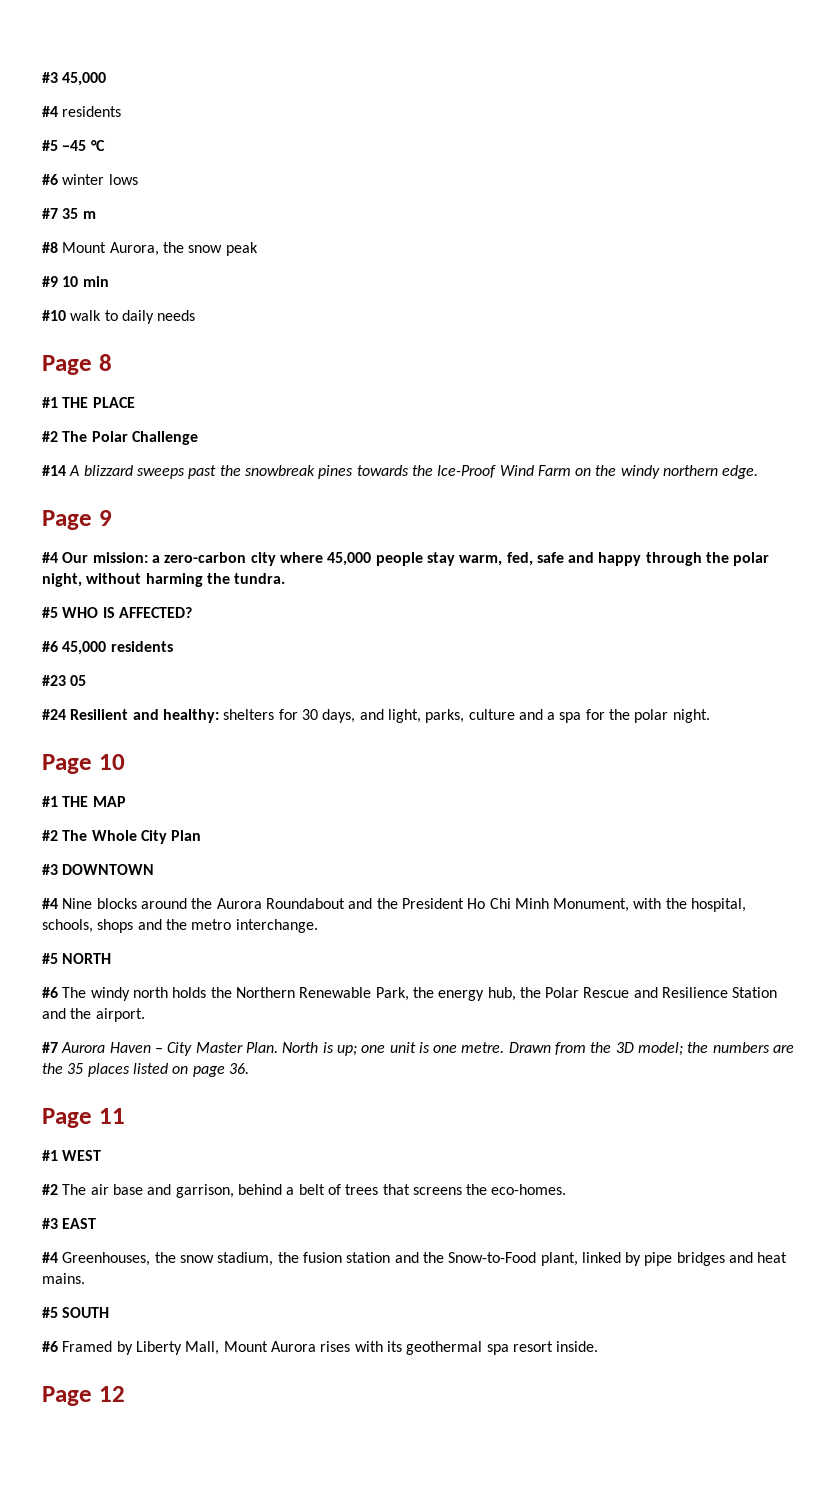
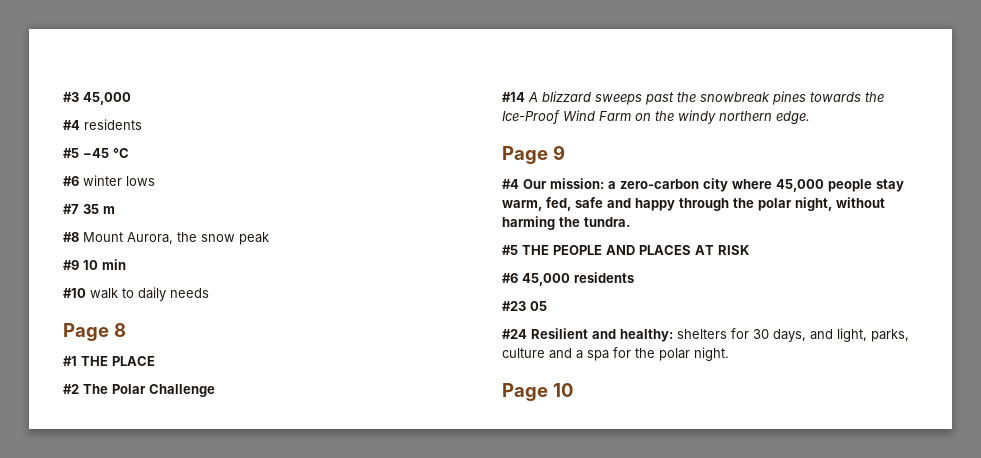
[62,607,192,618] WHO IS AFFECTED? -> [522,245,750,255] THE PEOPLE AND PLACES AT RISK
[42,796,126,807] [42,830,202,844] [42,864,155,875] [42,898,747,912] [42,919,318,933] [42,953,112,964] [42,987,778,1001] [42,1008,145,1022] [42,1042,795,1056] [42,1063,249,1077] [42,1108,125,1128] [42,1150,102,1161] [42,1184,567,1198] [42,1218,97,1229] [42,1252,788,1266] [42,1273,85,1284] [42,1307,110,1318] [42,1341,599,1355] [42,1386,125,1406] // #1 THE MAP // #2 The Whole City Plan // #3 DOWNTOWN // #4 Nine blocks around the Aurora Roundabout and the President Ho Chi Minh Monument, with the hospital, schools, shops and the metro interchange. // #5 NORTH // #6 The windy north holds the Northern Renewable Park, the energy hub, the Polar Rescue and Resilience Station and the airport. // #7 Aurora Haven – City Master Plan. North is up; one unit is one metre. Drawn from the 3D model; the numbers are the 35 places listed on page 36. // Page 11 // #1 WEST // #2 The air base and garrison, behind a belt of trees that screens the eco-homes. // #3 EAST // #4 Greenhouses, the snow stadium, the fusion station and the Snow-to-Food plant, linked by pipe bridges and heat mains. // #5 SOUTH // #6 Framed by Liberty Mall, Mount Aurora rises with its geothermal spa resort inside. // Page 12 -> (573, 390) none

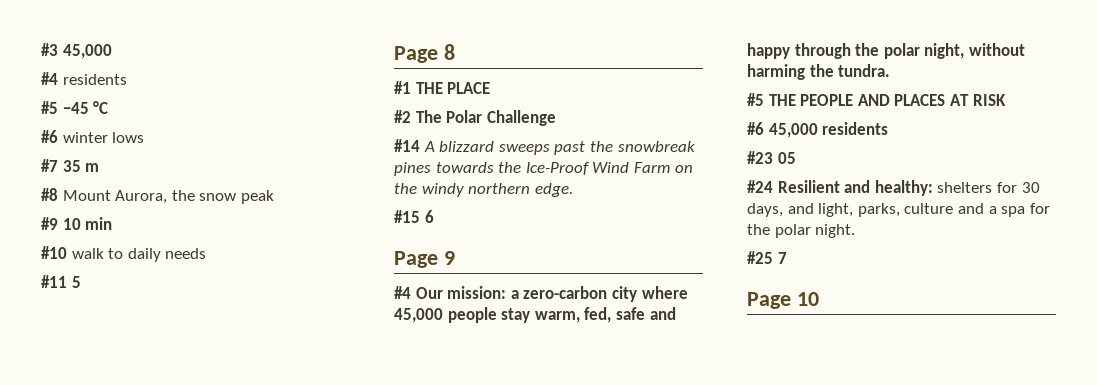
(209, 293) none -> [41,275,81,288] // #11 5
(810, 117) none -> [394,210,434,223] // #15 6
(729, 354) none -> [747,251,787,264] // #25 7

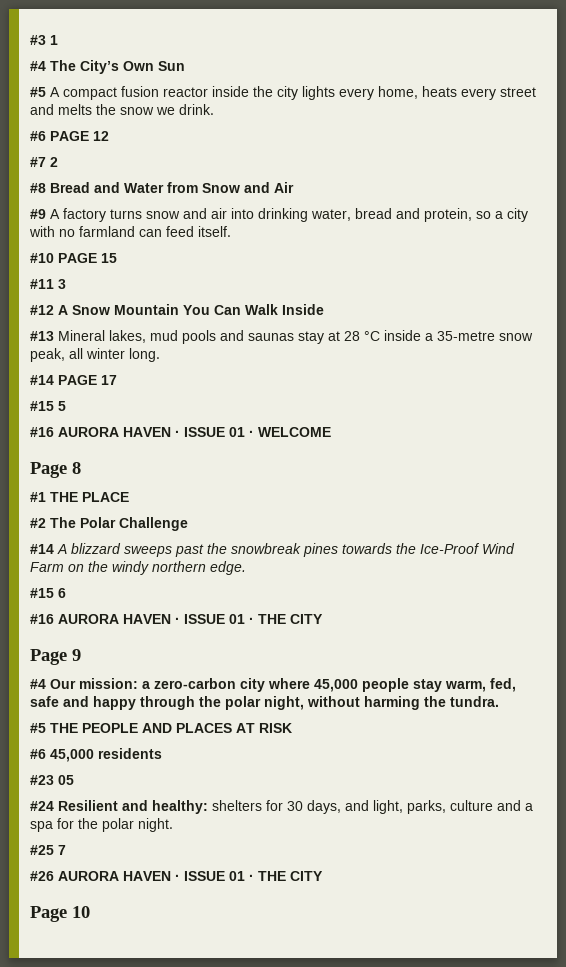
[62,44,112,59] [41,72,127,85] [41,101,109,114] [41,130,145,143] 45,000 // #4 residents // #5 −45 °C // #6 winter lows -> [50,35,58,45] [30,60,185,74] [30,86,536,100] [30,104,214,115] [30,131,109,141] 1 // #4 The City’s Own Sun // #5 A compact fusion reactor inside the city lights every home, heats every street and melts the snow we drink. // #6 PAGE 12
[62,160,100,172] 35 m -> [50,157,58,167] 2
[62,190,274,204] [41,217,113,230] [41,246,207,262] [41,275,81,288] Mount Aurora, the snow peak // #9 10 min // #10 walk to daily needs // #11 5 -> [50,182,294,193] [30,208,528,222] [29,226,231,237] [30,253,117,263] [30,279,66,289] [30,304,324,315] [30,330,533,344] [30,348,160,362] [30,375,117,385] [30,401,66,411] [30,427,331,437] Bread and Water from Snow and Air // #9 A factory turns snow and air into drinking water, bread and protein, so a city with no farmland can feed itself. // #10 PAGE 15 // #11 3 // #12 A Snow Mountain You Can Walk Inside // #13 Mineral lakes, mud pools and saunas stay at 28 °C inside a 35-metre snow peak, all winter long. // #14 PAGE 17 // #15 5 // #16 AURORA HAVEN · ISSUE 01 · WELCOME
(434, 216) none -> [30,614,323,624] // #16 AURORA HAVEN · ISSUE 01 · THE CITY
(787, 258) none -> [30,871,323,881] // #26 AURORA HAVEN · ISSUE 01 · THE CITY

